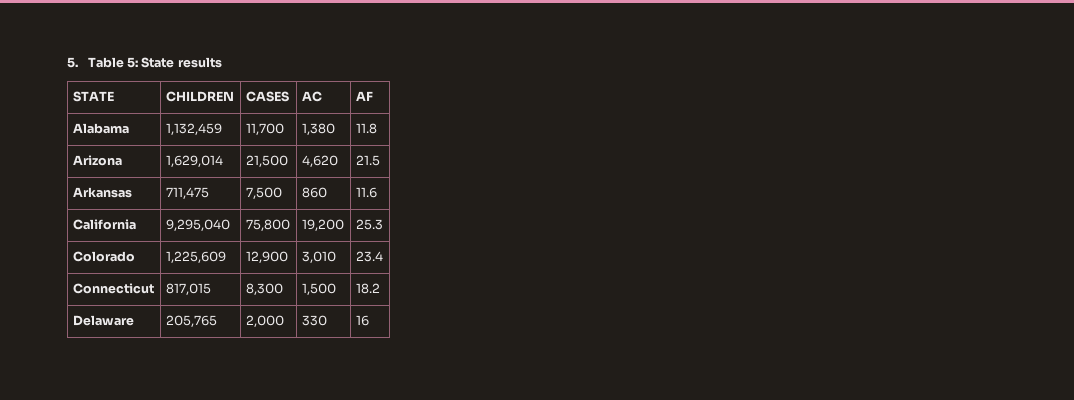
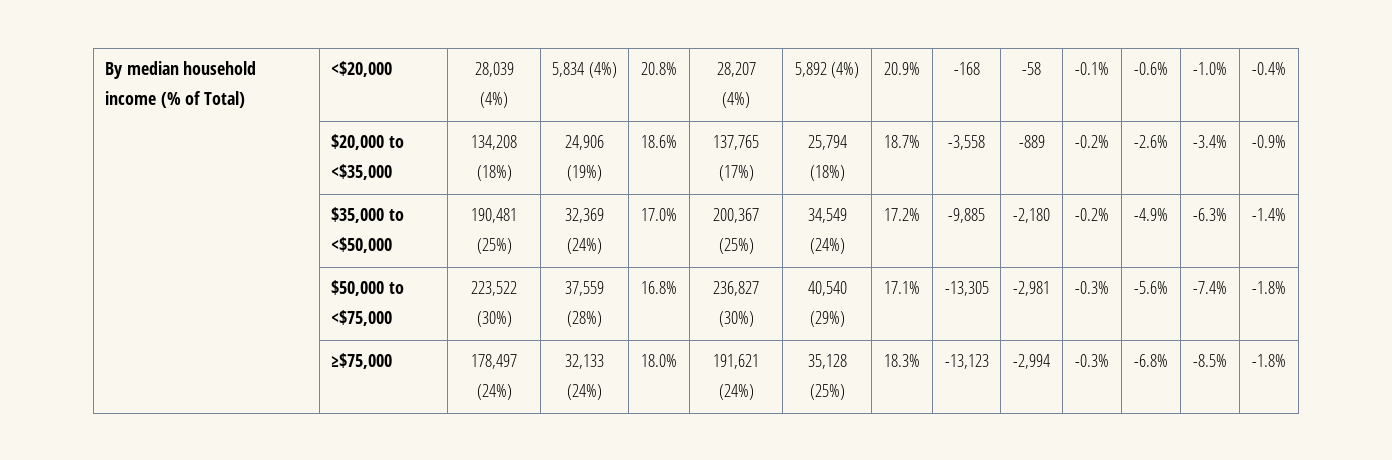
[67,57,222,68] [72,91,114,102] [165,91,234,102] [245,91,289,102] [301,91,322,102] [355,91,373,101] [72,123,129,134] [165,123,222,135] [245,123,284,135] [301,123,335,135] [355,123,377,134] [72,155,122,166] [165,155,223,167] [245,155,288,167] [301,155,338,167] [355,155,380,166] [72,187,132,198] [165,187,209,199] [245,187,282,199] [301,187,327,198] [355,187,377,198] [72,219,136,230] [165,219,230,231] [245,219,290,231] [301,219,344,231] [355,219,383,230] [72,251,135,262] [165,251,226,263] [245,251,288,263] [301,251,336,263] [355,251,383,262] [72,283,154,294] [165,283,211,295] [245,283,283,295] [301,283,336,295] [355,283,380,294] [72,315,134,326] [165,315,217,327] [245,315,284,327] [301,315,327,326] [355,315,369,326] 5. Table 5: State results // STATE | CHILDREN | CASES | AC | AF // Alabama | 1,132,459 | 11,700 | 1,380 | 11.8 // Arizona | 1,629,014 | 21,500 | 4,620 | 21.5 // Arkansas | 711,475 | 7,500 | 860 | 11.6 // California | 9,295,040 | 75,800 | 19,200 | 25.3 // Colorado | 1,225,609 | 12,900 | 3,010 | 23.4 // Connecticut | 817,015 | 8,300 | 1,500 | 18.2 // Delaware | 205,765 | 2,000 | 330 | 16 -> [104,61,257,79] [104,91,246,108] [330,61,392,77] [474,62,514,77] [480,92,508,108] [552,62,617,78] [641,62,677,75] [716,62,756,77] [722,92,750,108] [794,62,860,78] [884,62,920,75] [953,62,980,75] [1022,62,1041,75] [1075,62,1109,75] [1134,62,1168,75] [1193,62,1227,75] [1252,62,1286,75] [330,134,404,150] [330,164,392,180] [471,135,517,150] [476,165,512,181] [565,135,604,150] [567,165,602,181] [641,135,677,148] [713,135,759,150] [718,165,754,181] [807,135,847,150] [809,165,845,181] [884,135,920,148] [948,135,985,150] [1018,135,1045,148] [1075,135,1109,148] [1134,135,1168,148] [1193,135,1227,148] [1252,135,1286,148] [330,207,404,223] [330,237,392,253] [471,208,517,223] [476,238,512,254] [565,208,604,223] [567,238,602,254] [641,208,677,221] [713,208,759,223] [718,238,754,254] [807,208,847,223] [809,238,845,254] [884,208,920,221] [948,208,985,223] [1013,208,1050,223] [1075,208,1109,221] [1134,208,1168,221] [1193,208,1227,221] [1252,208,1286,221] [330,280,404,296] [330,310,392,326] [471,281,517,296] [476,311,512,327] [565,281,604,296] [567,311,602,327] [641,281,677,294] [713,281,759,296] [718,311,754,327] [807,281,847,296] [809,311,845,327] [884,281,920,294] [944,281,989,296] [1013,281,1050,296] [1075,281,1109,294] [1134,281,1168,294] [1193,281,1227,294] [1252,281,1286,294] [330,353,392,369] [471,354,517,369] [476,384,512,400] [565,354,604,369] [567,384,602,400] [641,354,677,367] [713,354,759,369] [718,384,754,400] [807,354,847,369] [809,384,845,400] [884,354,920,367] [944,354,989,369] [1013,354,1050,369] [1075,354,1109,367] [1134,354,1168,367] [1193,354,1227,367] [1252,354,1286,367] By median household income (% of Total) | <$20,000 | 28,039 (4%) | 5,834 (4%) | 20.8% | 28,207 (4%) | 5,892 (4%) | 20.9% | -168 | -58 | -0.1% | -0.6% | -1.0% | -0.4% // | $20,000 to <$35,000 | 134,208 (18%) | 24,906 (19%) | 18.6% | 137,765 (17%) | 25,794 (18%) | 18.7% | -3,558 | -889 | -0.2% | -2.6% | -3.4% | -0.9% // | $35,000 to <$50,000 | 190,481 (25%) | 32,369 (24%) | 17.0% | 200,367 (25%) | 34,549 (24%) | 17.2% | -9,885 | -2,180 | -0.2% | -4.9% | -6.3% | -1.4% // | $50,000 to <$75,000 | 223,522 (30%) | 37,559 (28%) | 16.8% | 236,827 (30%) | 40,540 (29%) | 17.1% | -13,305 | -2,981 | -0.3% | -5.6% | -7.4% | -1.8% // | ≥$75,000 | 178,497 (24%) | 32,133 (24%) | 18.0% | 191,621 (24%) | 35,128 (25%) | 18.3% | -13,123 | -2,994 | -0.3% | -6.8% | -8.5% | -1.8%

